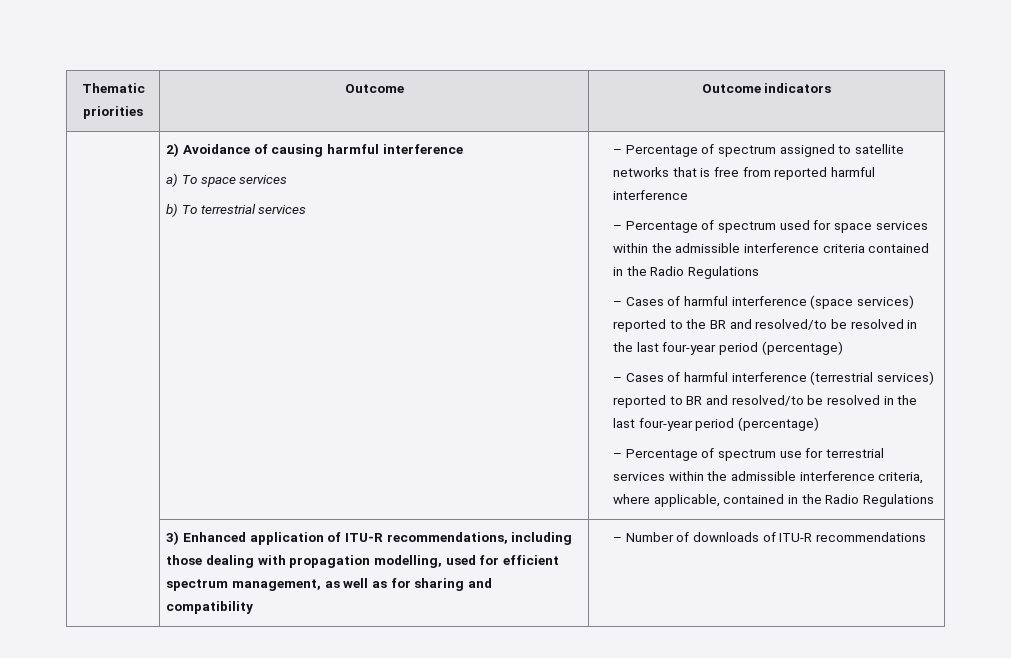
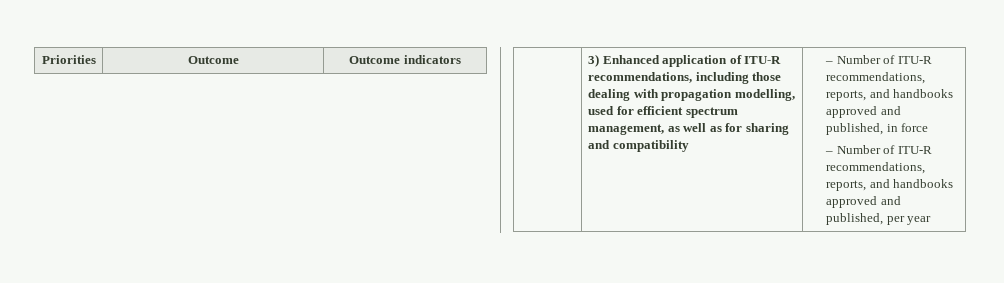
[81,83,145,93] [83,106,143,119] Thematic priorities -> [41,55,96,64] Priorities
[166,143,463,157] [166,173,288,187] [166,203,307,217] [613,144,905,157] [613,167,876,180] [613,190,689,200] [613,220,928,233] [613,243,930,253] [613,266,760,279] [613,295,915,309] [613,319,918,332] [613,341,843,355] [613,371,935,385] [613,395,918,408] [613,417,820,431] [613,448,885,461] [613,471,924,484] [613,494,935,507] // | 2) Avoidance of causing harmful interference // a) To space services // b) To terrestrial services | – Percentage of spectrum assigned to satellite networks that is free from reported harmful interference // – Percentage of spectrum used for space services within the admissible interference criteria contained in the Radio Regulations // – Cases of harmful interference (space services) reported to the BR and resolved/to be resolved in the last four-year period (percentage) // – Cases of harmful interference (terrestrial services) reported to BR and resolved/to be resolved in the last four-year period (percentage) // – Percentage of spectrum use for terrestrial services within the admissible interference criteria, where applicable, contained in the Radio Regulations -> (461, 59) none
[693,532,927,542] downloads of ITU-R recommendations -> [897,56,932,64] [826,72,926,84] [826,89,954,101] [826,106,901,118] [826,123,929,135] [825,145,932,154] [826,162,926,174] [826,179,954,191] [826,196,901,208] [826,213,932,225] ITU-R recommendations, reports, and handbooks approved and published, in force // – Number of ITU-R recommendations, reports, and handbooks approved and published, per year

